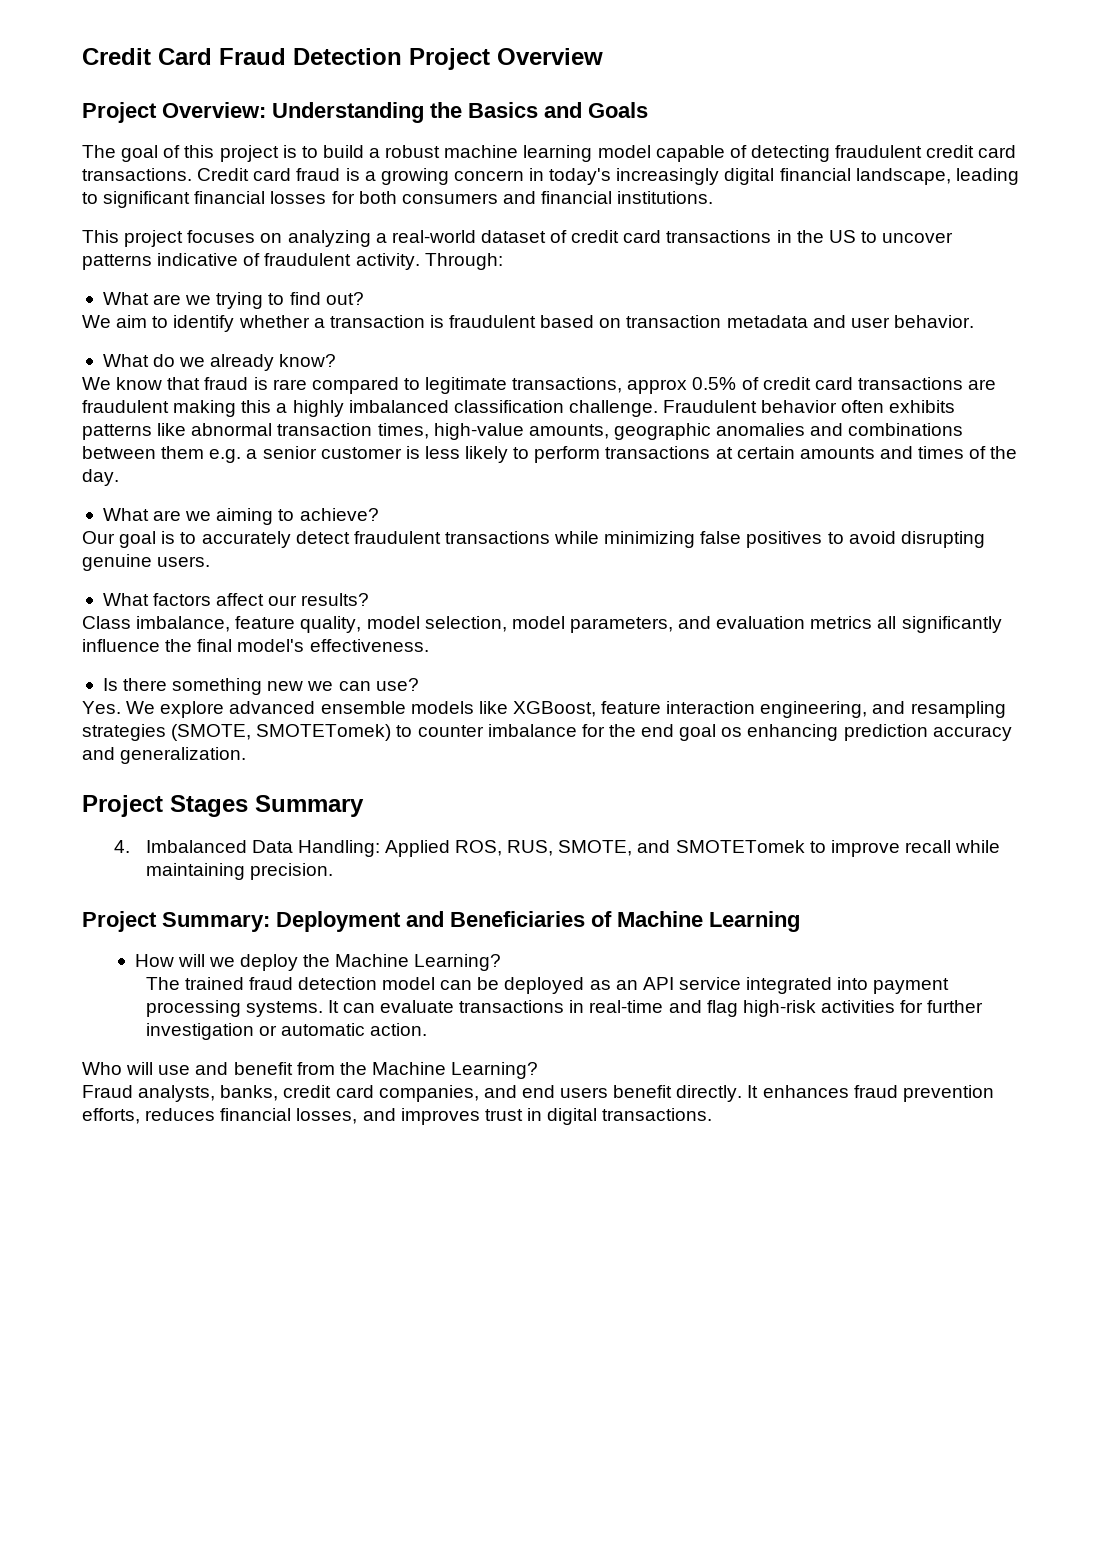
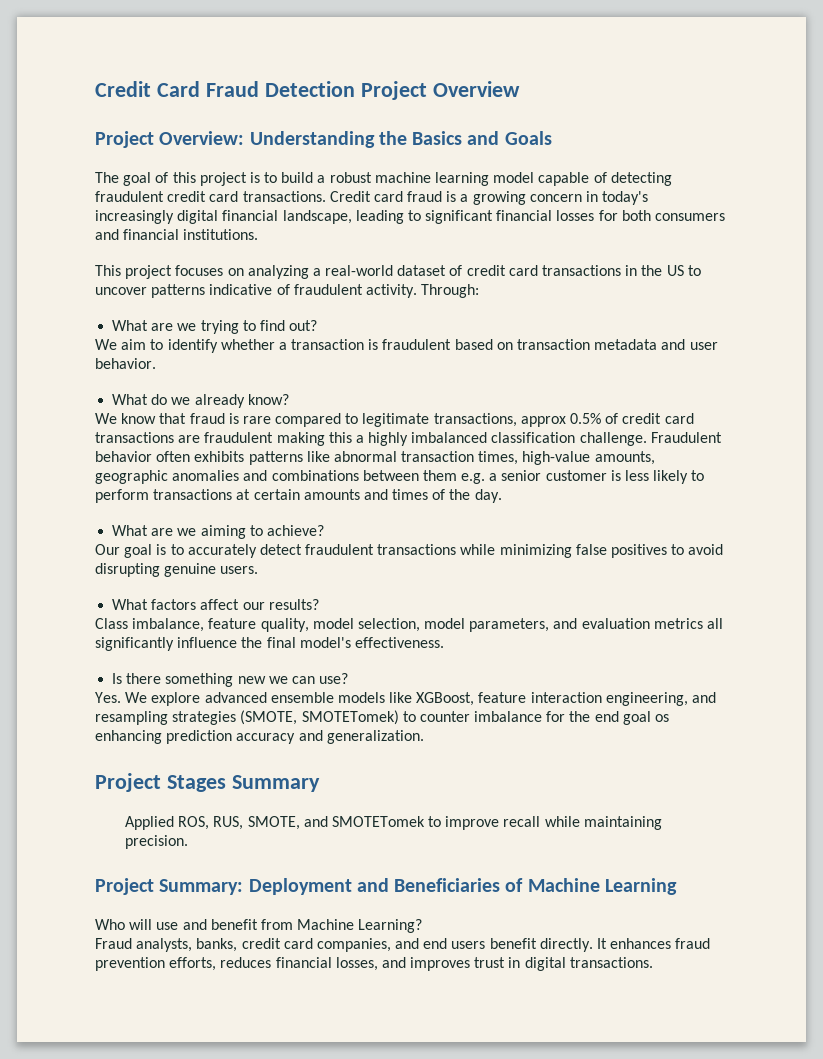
[113,840,380,857] 4. Imbalanced Data Handling: -> (320, 783) none
[134,954,502,971] [145,977,950,994] [145,1000,984,1017] [145,1023,427,1040] // How will we deploy the Machine Learning? // The trained fraud detection model can be deployed as an API service integrated into payment processing systems. It can evaluate transactions in real-time and flag high-risk activities for further investigation or automatic action. -> (677, 886) none
[339,1062,367,1075] the -> (293, 924) none

